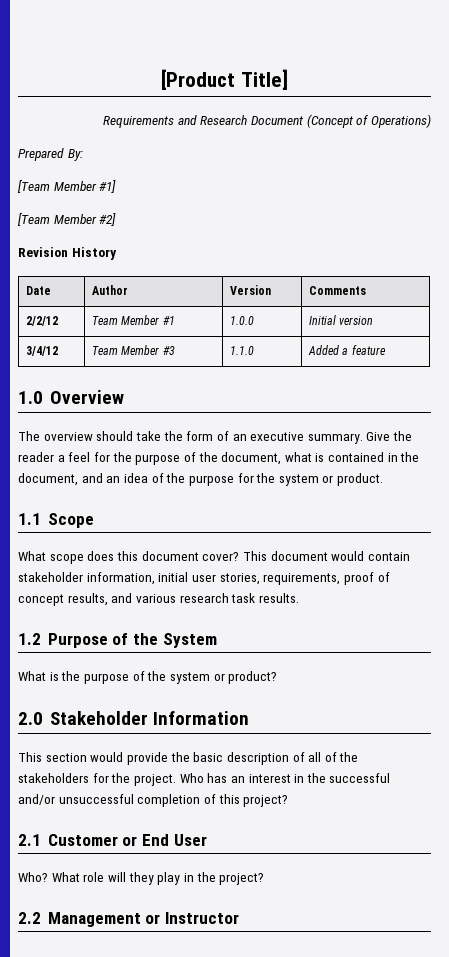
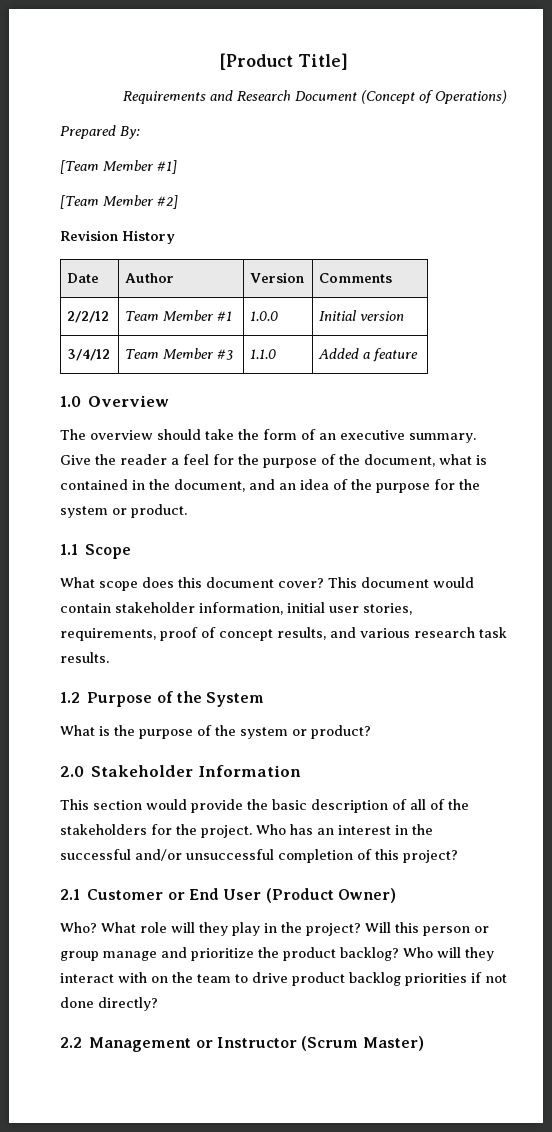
(207, 840) none -> [265,888,396,903] (Product Owner)
(265, 879) none -> [365,922,489,936] [60,947,494,961] [60,972,507,986] [60,997,158,1011] Will this person or group manage and prioritize the product backlog? Who will they interact with on the team to drive product backlog priorities if not done directly?
(239, 918) none -> [301,1036,424,1051] (Scrum Master)

